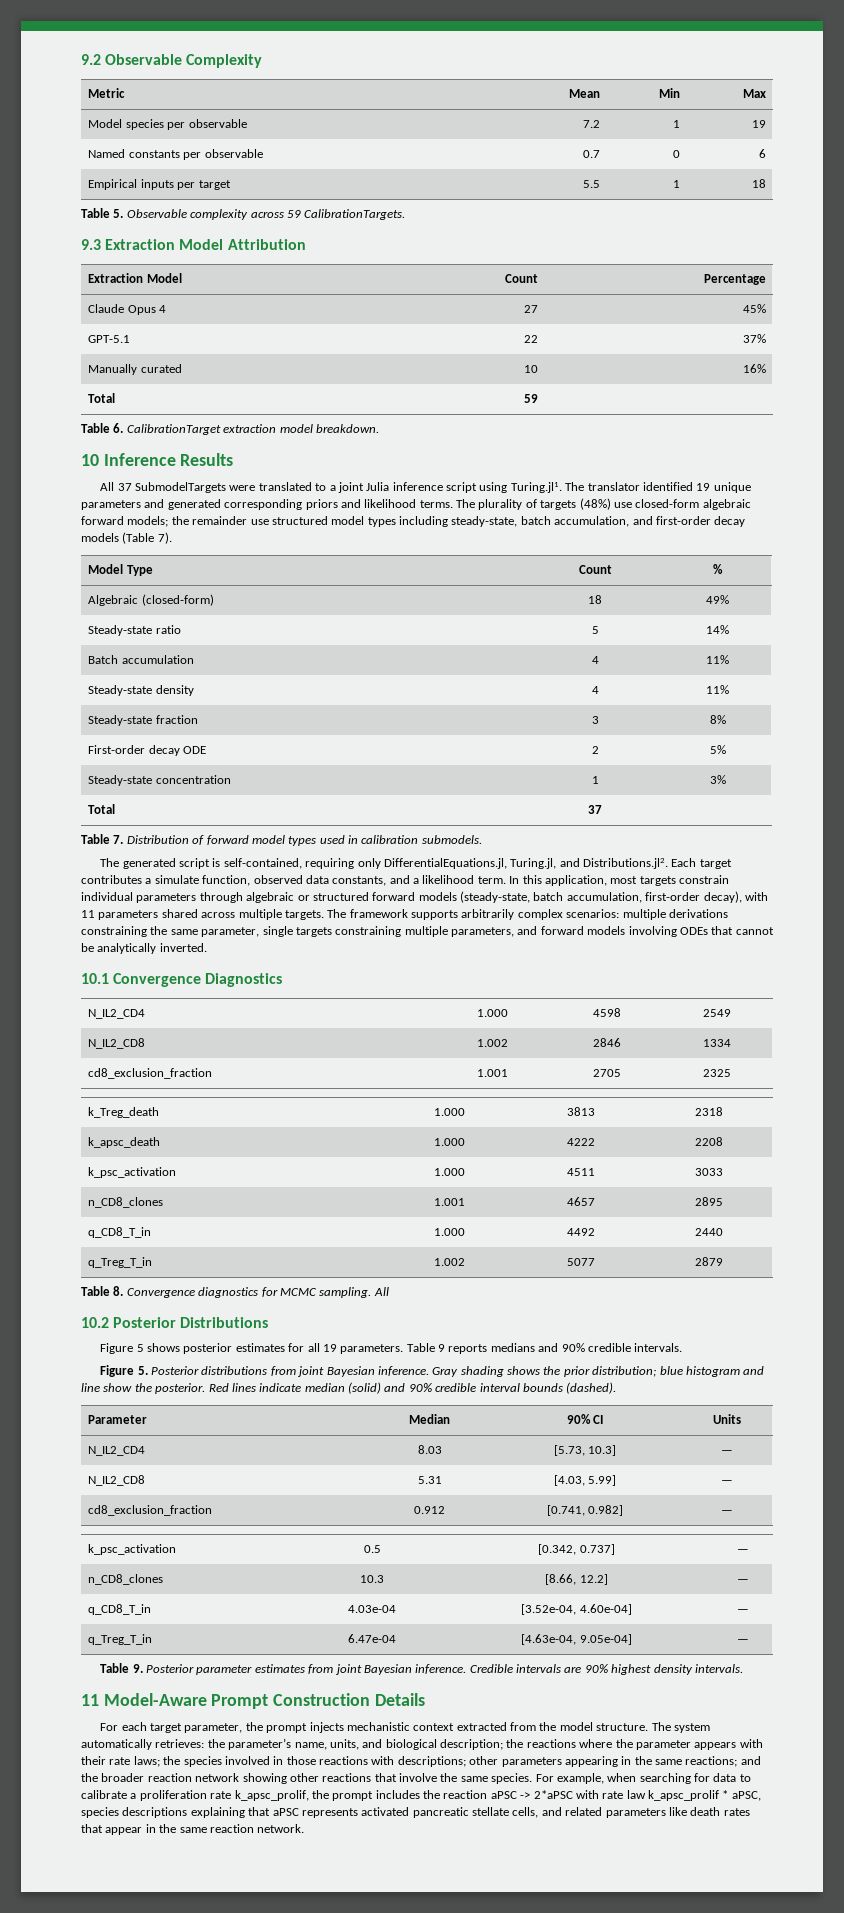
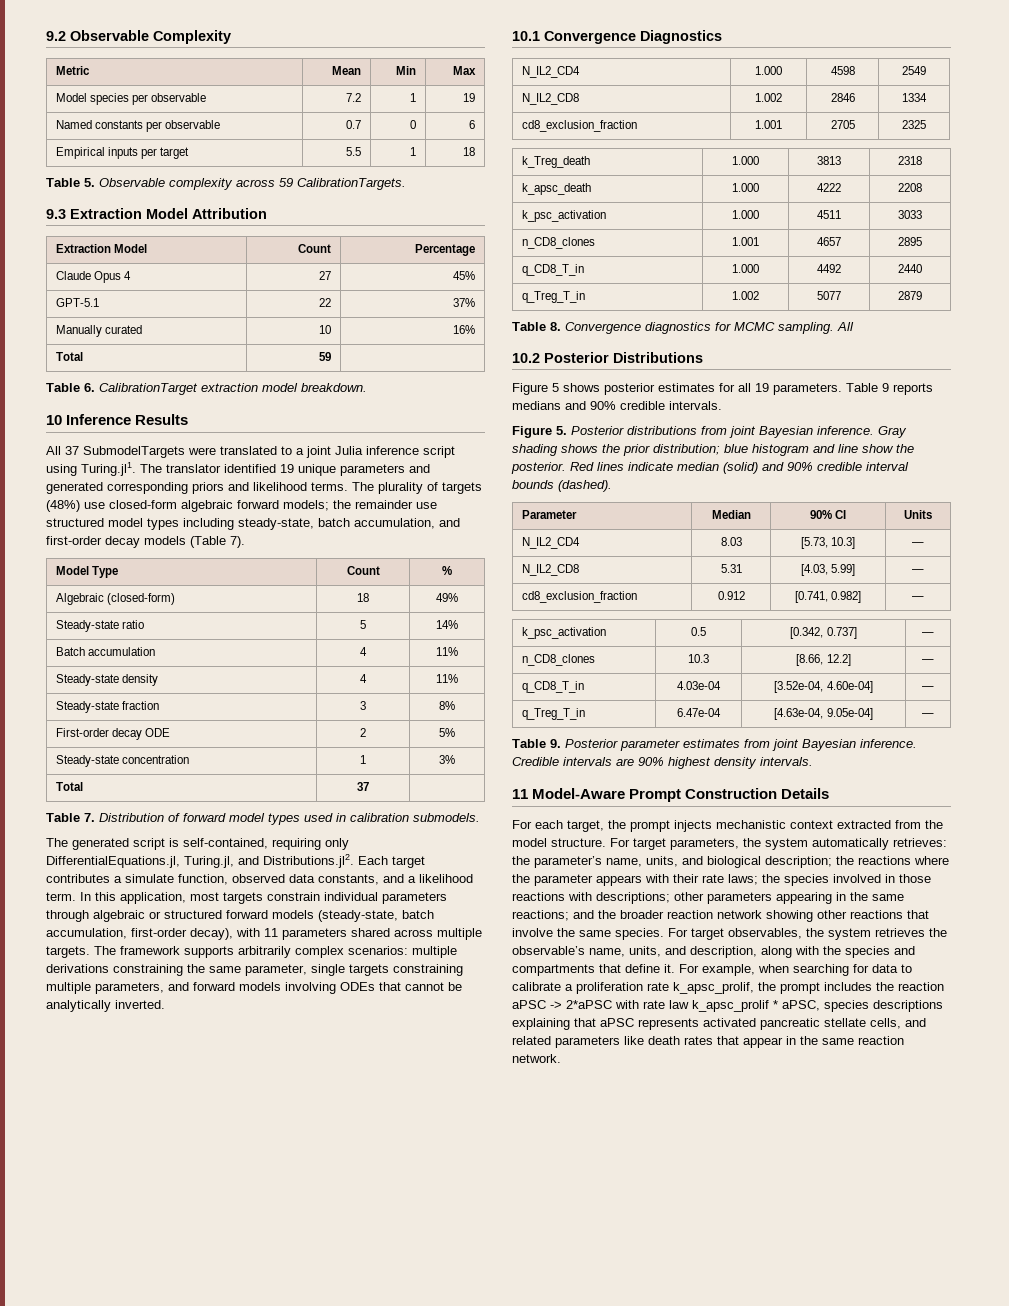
[150,1723,243,1733] target parameter, -> [567,820,604,832] target,
[651,1722,671,1731] The -> [610,838,761,850] For target parameters, the
(554, 1778) none -> [691,928,947,940] [512,946,915,958] [512,964,699,976] target observables, the system retrieves the observable’s name, units, and description, along with the species and compartments that define it. For

